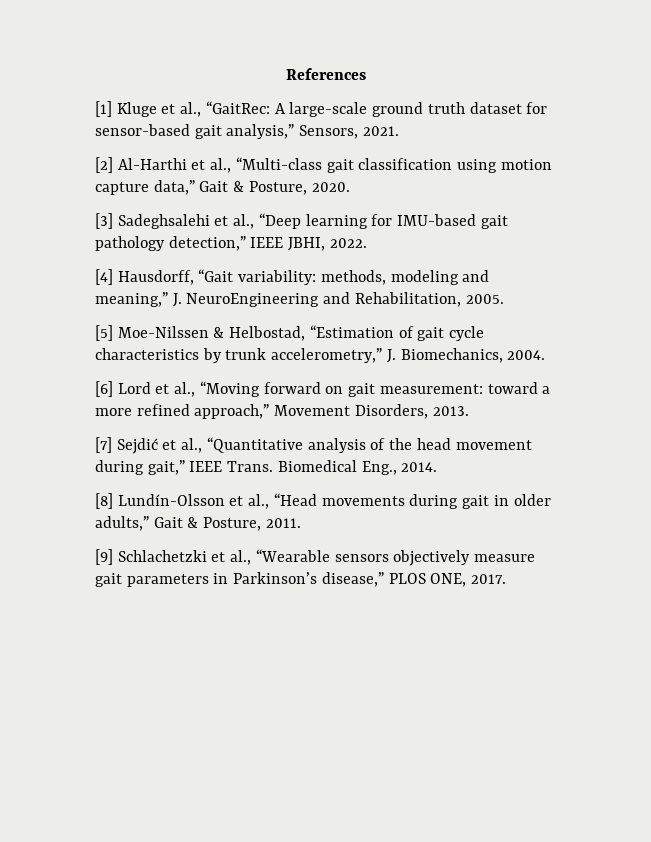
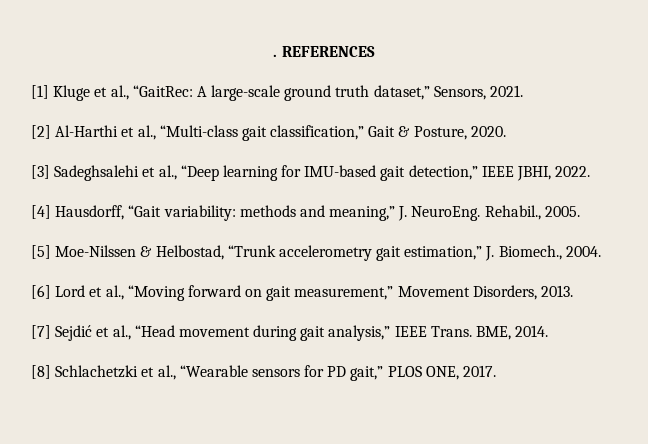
[286,68,366,80] References -> [273,46,375,57] . REFERENCES
[469,102,548,114] [95,124,295,139] dataset for sensor-based gait analysis,” -> [373,85,430,100] dataset,”
[358,158,552,173] [95,180,195,195] classification using motion capture data,” -> [270,125,365,140] classification,”
[95,236,165,251] pathology -> (406, 173) none
[320,270,459,285] methods, modeling -> [239,205,296,217] methods
[186,292,461,307] NeuroEngineering and Rehabilitation, -> [411,205,541,221] NeuroEng. Rehabil.,
[309,325,485,341] [95,348,503,363] “Estimation of gait cycle characteristics by trunk accelerometry,” J. Biomechanics, -> [227,245,562,261] “Trunk accelerometry gait estimation,” J. Biomech.,
[379,382,551,394] [95,404,270,419] measurement: toward a more refined approach,” -> [294,286,394,300] measurement,”
[206,437,532,453] [95,460,438,475] [95,493,551,509] [95,516,301,531] [95,549,113,565] “Quantitative analysis of the head movement during gait,” IEEE Trans. Biomedical Eng., 2014. // [8] Lundín-Olsson et al., “Head movements during gait in older adults,” Gait & Posture, 2011. // [9] -> [134,325,549,341] [31,365,51,379] “Head movement during gait analysis,” IEEE Trans. BME, 2014. // [8]
[393,550,536,566] [95,572,384,587] objectively measure gait parameters in Parkinson’s disease,” -> [304,365,384,381] for PD gait,”

